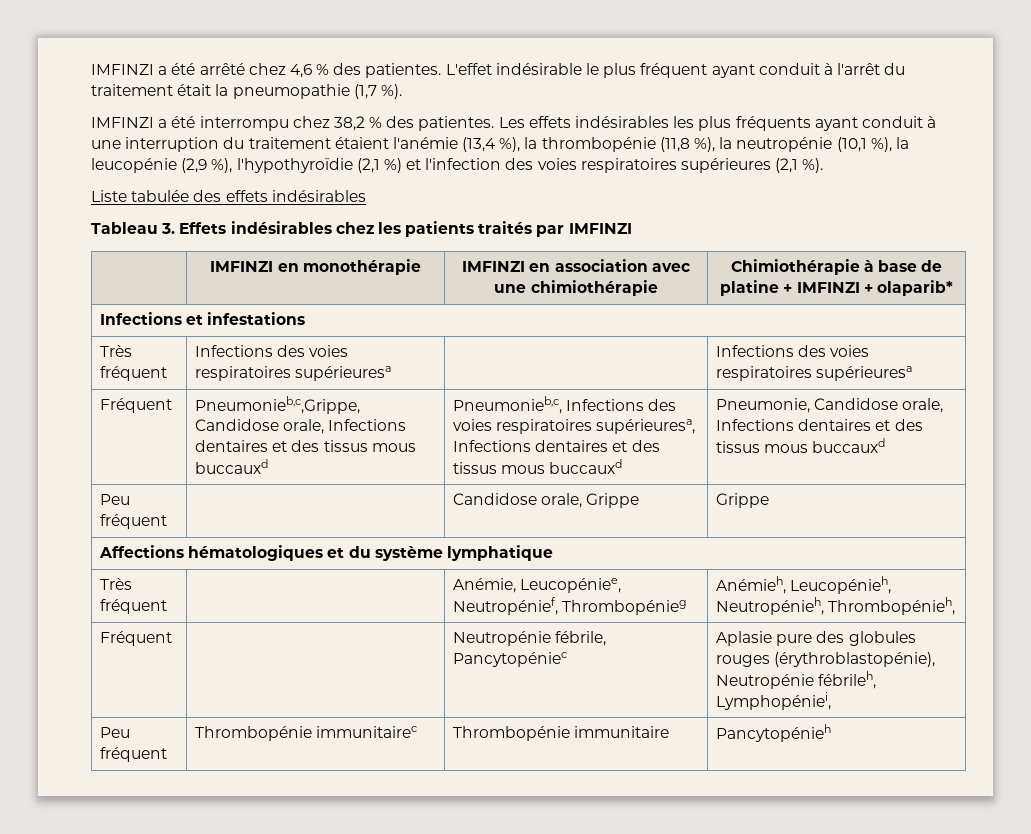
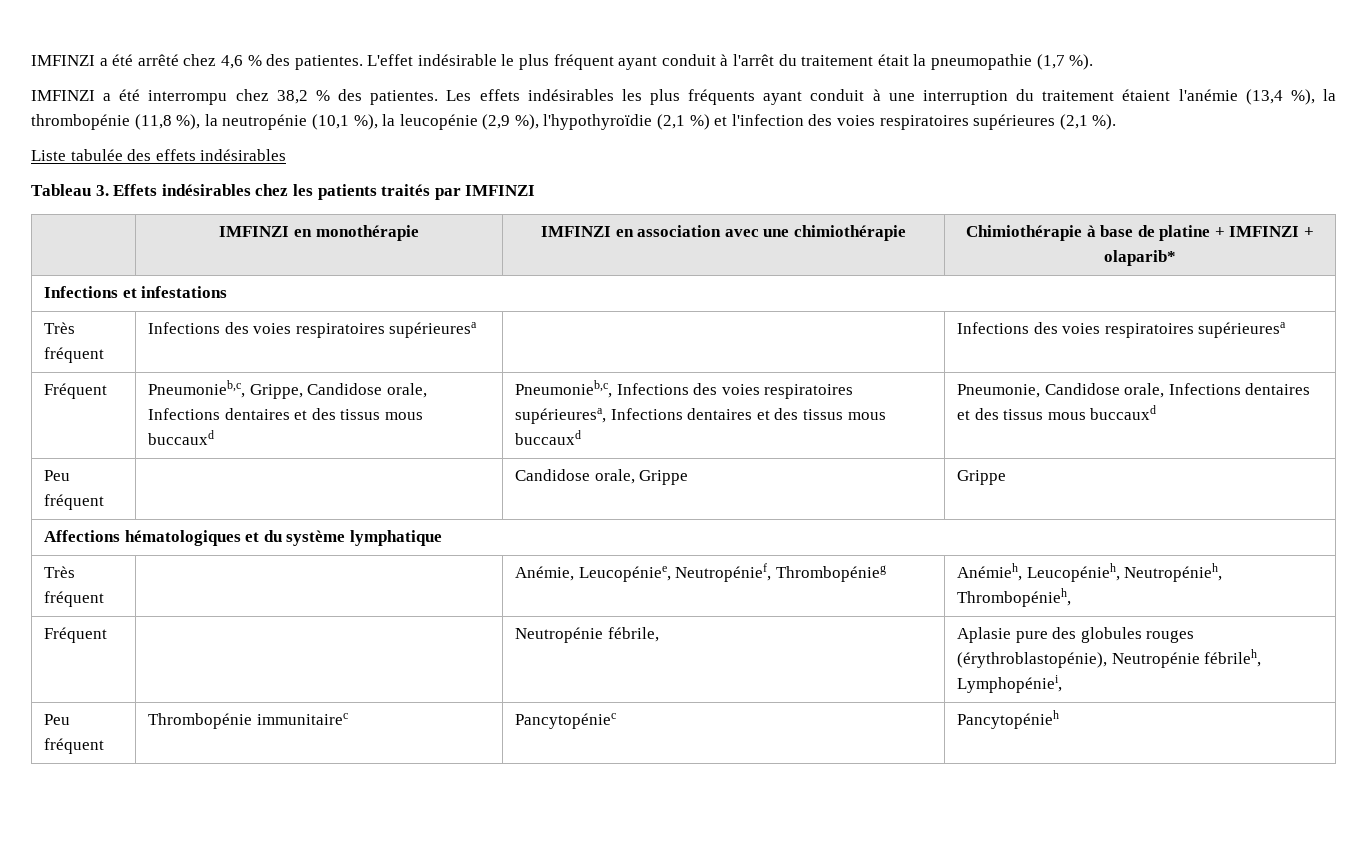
[194,396,360,414] Pneumonieb,c,Grippe, -> [148,380,303,399] Pneumonieb,c, Grippe,
[452,652,567,667] Pancytopéniec -> (659, 634) none
[452,726,670,741] Thrombopénie immunitaire -> [515,713,617,729] Pancytopéniec

